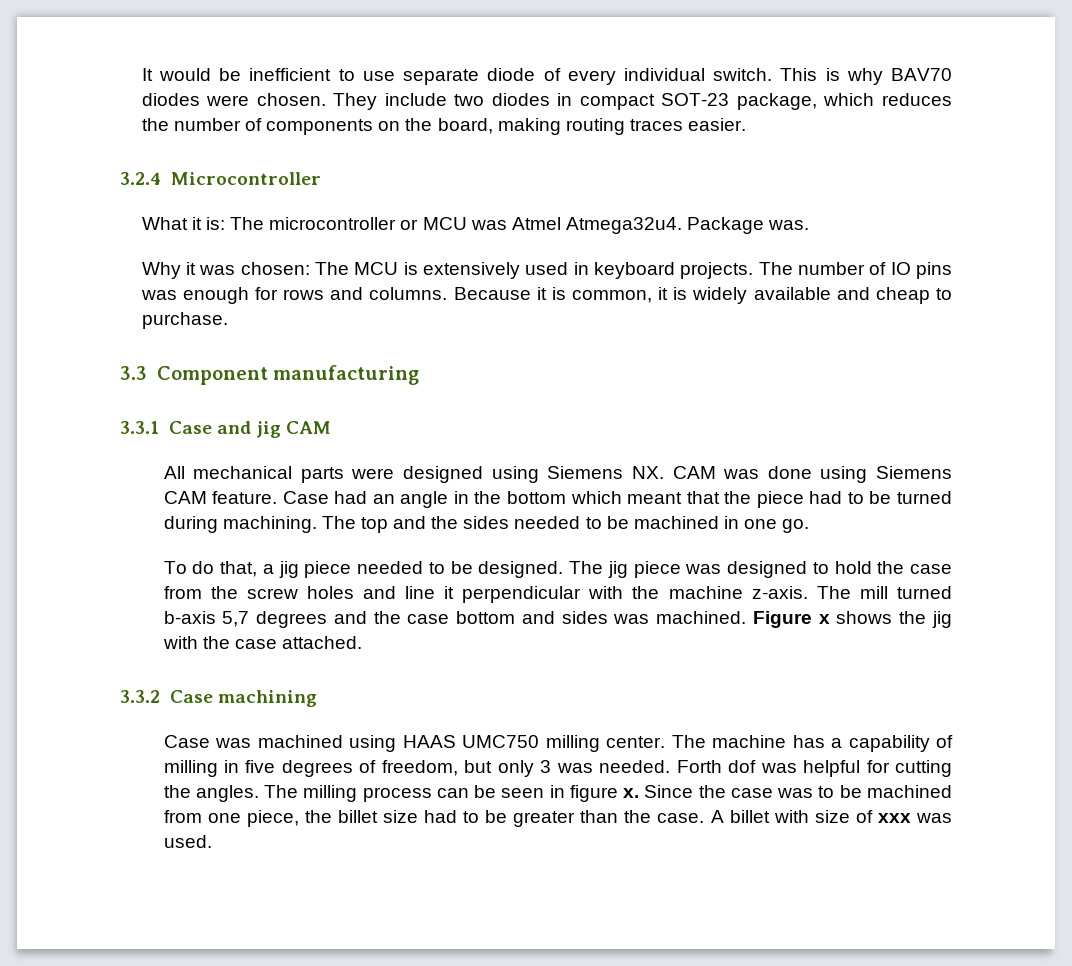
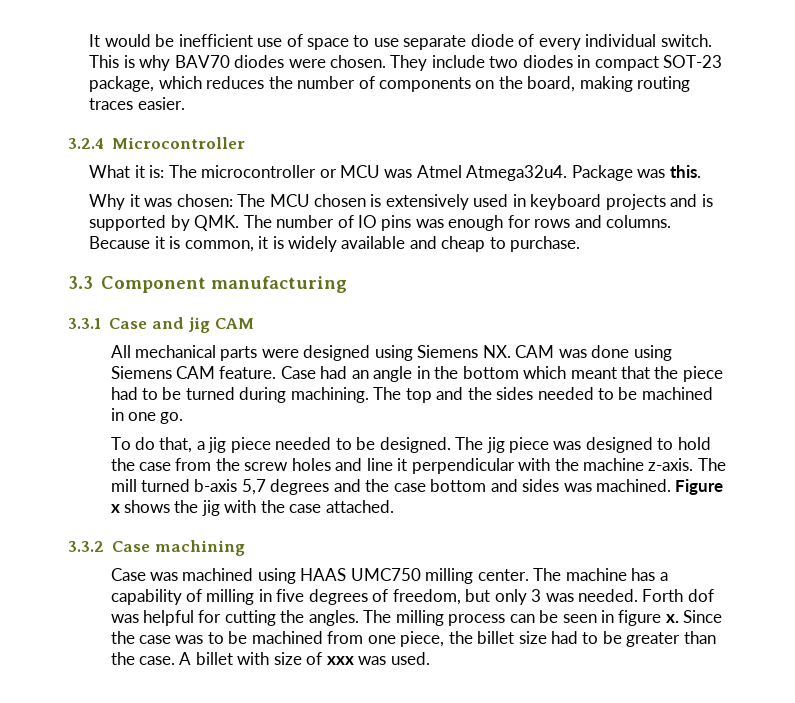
(332, 74) none -> [257,34,349,50] use of space
[768,220,810,230] was. -> [637,165,701,178] was this.
(399, 268) none -> [313,194,366,207] chosen
[680,262,754,279] projects. -> [605,194,713,210] [89,215,240,231] projects and is supported by QMK.

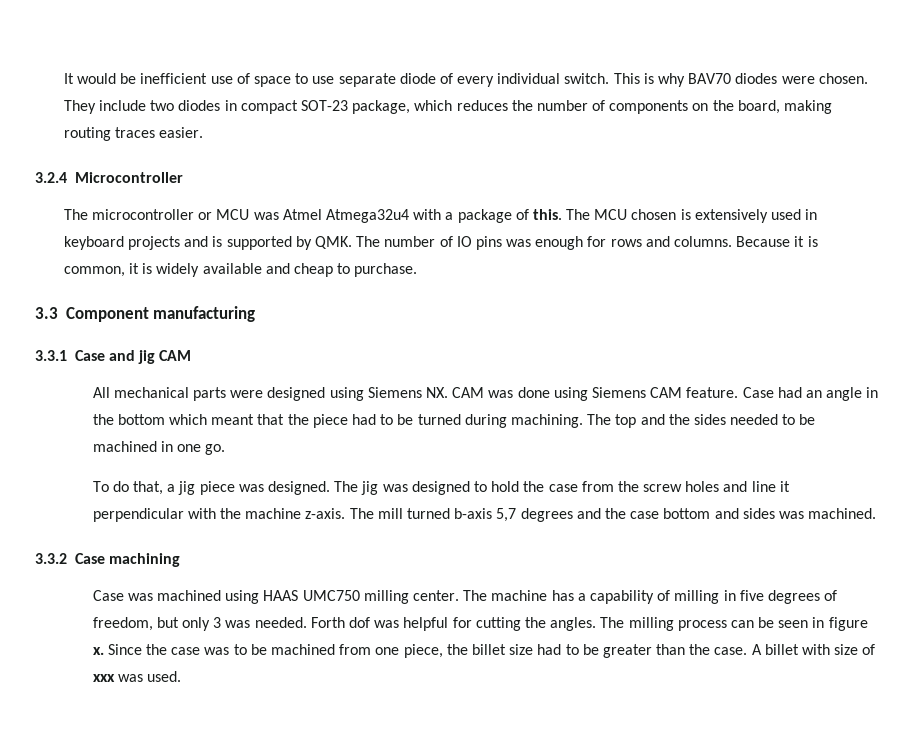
[89,165,165,178] What it is: -> (183, 177) none
[466,165,701,181] [89,194,233,210] Atmega32u4. Package was this. // Why it was chosen: -> [325,209,562,223] Atmega32u4 with a package of this.
[275,437,376,450] needed to be -> [238,484,264,492] was
[508,437,549,453] piece -> (379, 488) none
[675,479,724,495] [110,500,394,516] Figure x shows the jig with the case attached. -> (877, 513) none

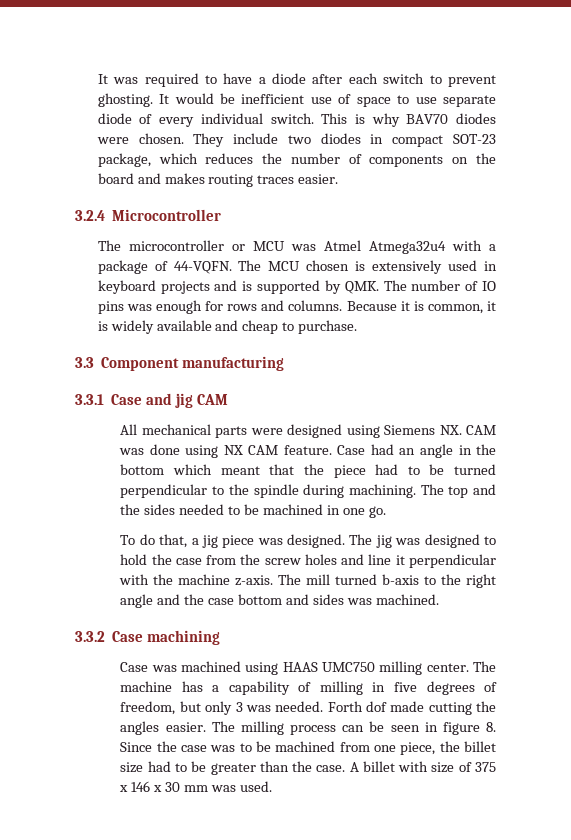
[63,73,74,84] It -> [97,73,496,87] [97,93,170,107] It was required to have a diode after each switch to prevent ghosting. It
[737,100,833,114] board, making -> [97,173,205,184] board and makes
[532,209,562,220] this. -> [173,261,232,274] 44-VQFN.
[591,387,646,398] Siemens -> [223,445,243,455] NX
(461, 419) none -> [120,484,299,498] perpendicular to the spindle
[496,508,573,522] 5,7 degrees -> [424,574,496,588] [120,594,154,608] to the right angle
[374,617,597,631] was helpful for cutting the angles. -> [390,701,497,715] [120,721,206,735] made cutting the angles easier.
[92,647,104,655] x. -> [485,722,496,732] 8.
[92,674,115,682] xxx -> [474,762,496,772] [119,781,209,792] 375 x 146 x 30 mm

